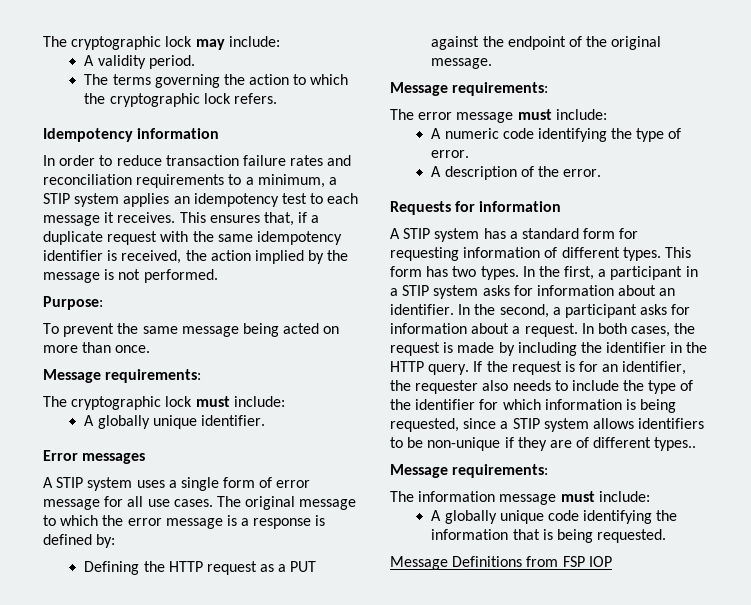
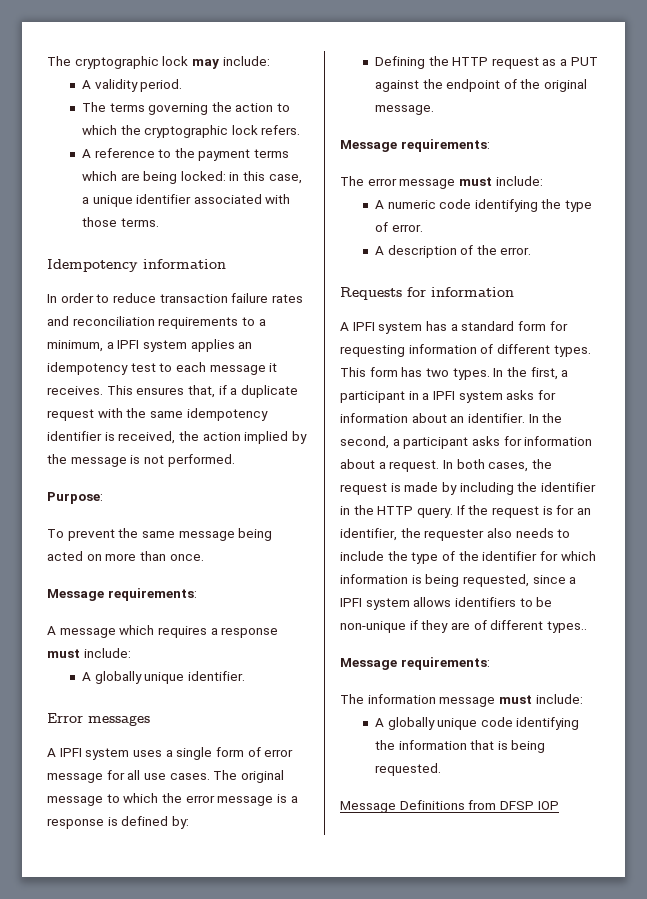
(277, 98) none -> [81,148,290,161] [81,171,302,184] [81,194,291,207] [81,217,159,227] // A reference to the payment terms which are being locked: in this case, a unique identifier associated with those terms.
[43,193,70,204] STIP -> [117,340,140,349] IPFI
[43,396,193,410] The cryptographic lock -> [47,625,279,638] A message which requires a response
[56,477,84,488] STIP -> [59,748,82,757] IPFI
[403,228,431,239] STIP -> [352,322,375,331] IPFI
[402,285,430,296] STIP -> [432,391,455,400] IPFI
[512,418,540,429] STIP -> [340,598,362,607] IPFI
[562,556,585,567] FSP -> [499,801,534,810] DFSP

